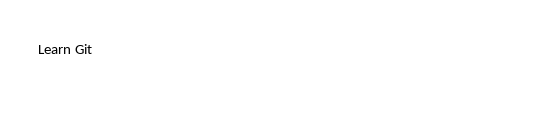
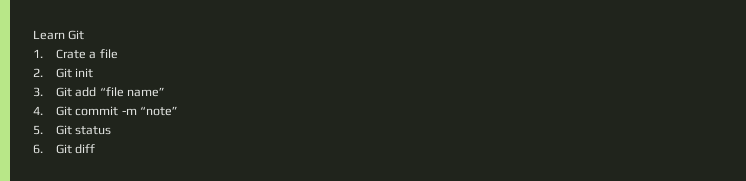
(92, 49) none -> [33,49,118,59] [33,68,94,78] [33,87,166,97] [33,106,179,116] [33,125,112,135] [33,144,96,154] // 1. Crate a file // 2. Git init // 3. Git add “file name” // 4. Git commit -m “note” // 5. Git status // 6. Git diff

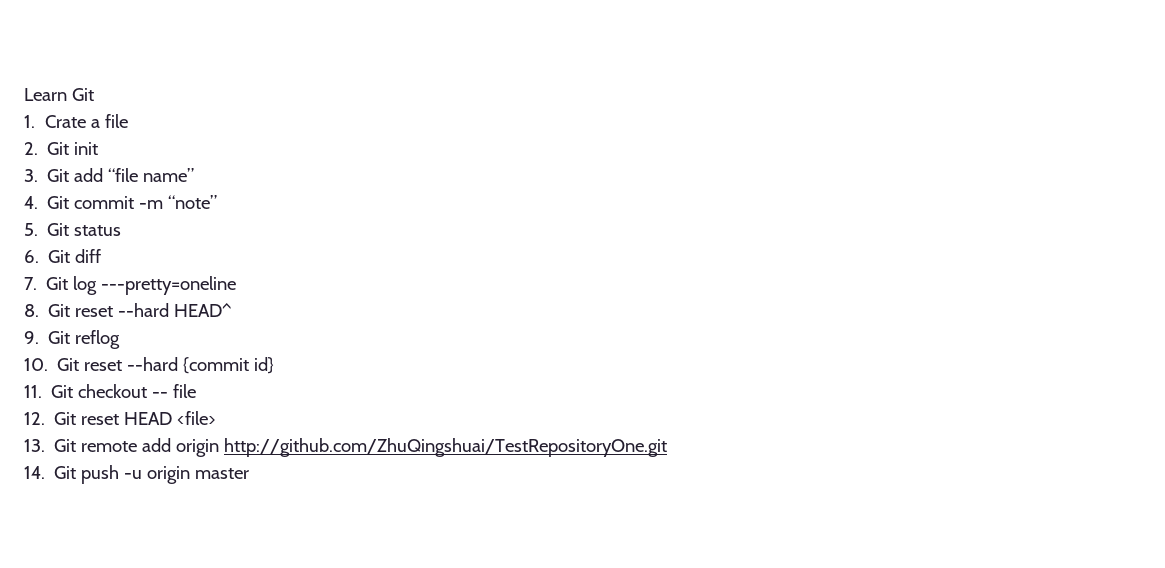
(96, 149) none -> [24,276,237,295] [24,303,232,317] [24,330,121,349] [24,357,275,374] [24,384,197,398] [24,411,216,425] [24,438,668,457] [24,465,250,484] // 7. Git log ---pretty=oneline // 8. Git reset --hard HEAD^ // 9. Git reflog // 10. Git reset --hard {commit id} // 11. Git checkout -- file // 12. Git reset HEAD <file> // 13. Git remote add origin http://github.com/ZhuQingshuai/TestRepositoryOne.git // 14. Git push -u origin master

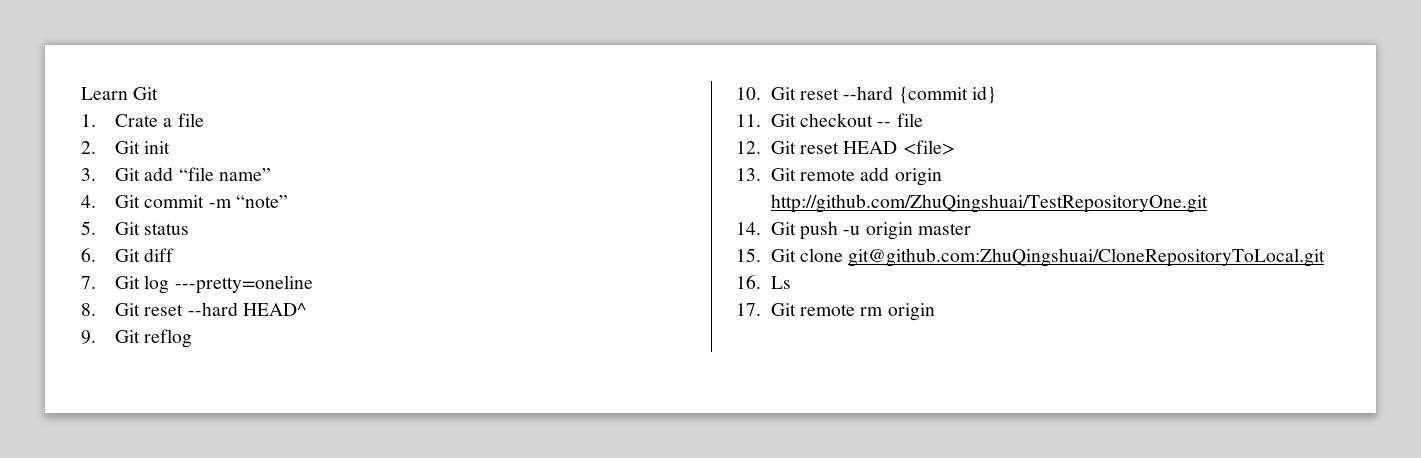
(250, 473) none -> [736,248,1326,267] [736,275,791,289] [736,303,935,321] // 15. Git clone git@github.com:ZhuQingshuai/CloneRepositoryToLocal.git // 16. Ls // 17. Git remote rm origin

